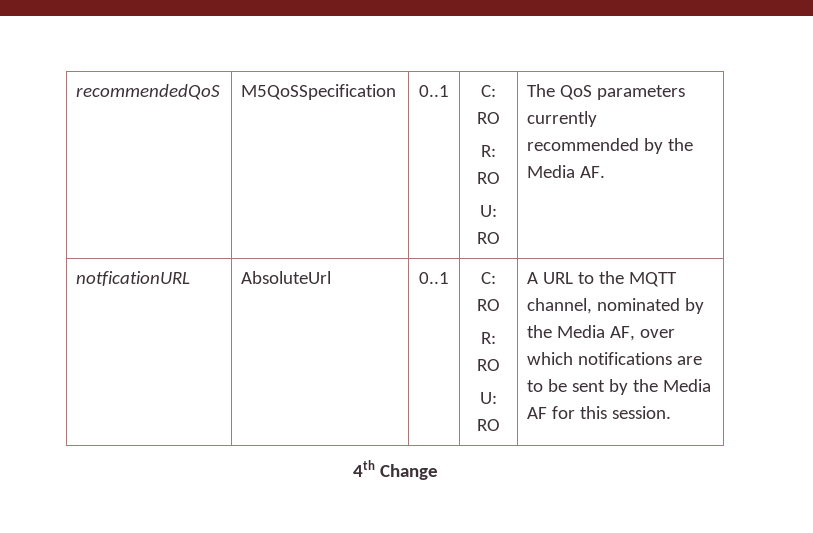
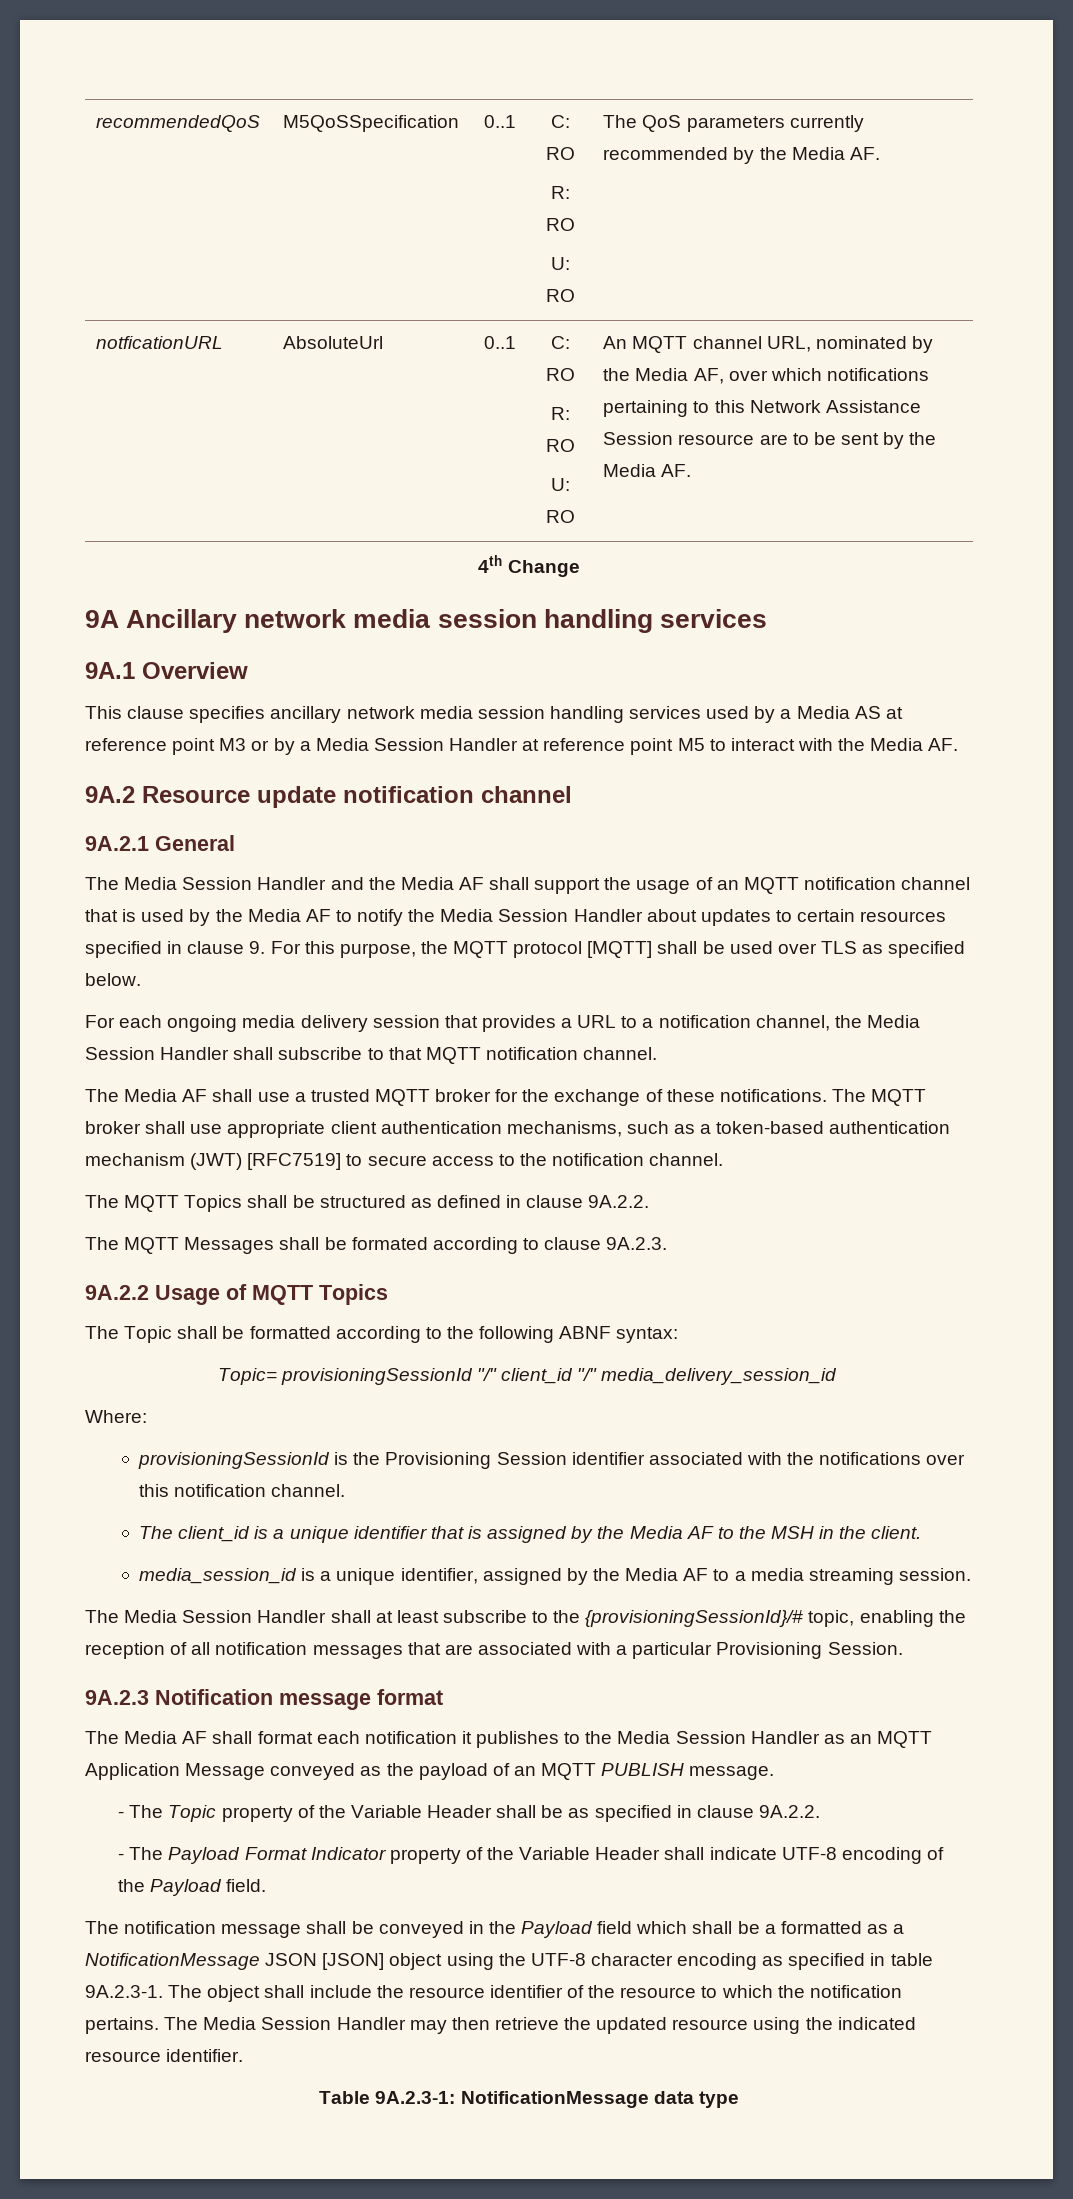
[527,271,678,287] [527,298,593,314] A URL to the MQTT channel, -> [603,336,811,353] An MQTT channel URL,
(673, 358) none -> [603,400,921,417] [603,432,755,445] pertaining to this Network Assistance Session resource
[527,406,672,419] [352,460,438,480] AF for this session. // 4th Change -> [661,464,692,477] [478,555,580,577] [85,609,767,633] [85,662,248,679] [85,706,903,723] [85,738,959,755] [85,786,572,808] [85,835,235,851] [85,877,971,894] [85,909,947,926] [85,941,966,958] [85,973,141,986] [85,1015,920,1032] [85,1047,658,1064] [85,1089,927,1106] [85,1121,951,1138] [85,1153,724,1170] [85,1195,650,1212] [85,1237,668,1254] [85,1284,388,1305] [85,1326,679,1343] [217,1368,838,1385] [85,1410,147,1423] [138,1452,966,1469] [139,1484,346,1497] [139,1526,922,1543] [139,1568,971,1585] [85,1610,966,1627] [85,1642,903,1659] [85,1689,443,1710] [85,1731,933,1748] [85,1763,775,1780] [118,1805,821,1822] [118,1847,945,1864] [118,1879,267,1896] [85,1921,905,1938] [85,1953,933,1970] [85,1985,902,2002] [85,2017,916,2034] [85,2049,244,2062] [319,2091,739,2108] AF. // 4th Change // 9A Ancillary network media session handling services // 9A.1 Overview // This clause specifies ancillary network media session handling services used by a Media AS at reference point M3 or by a Media Session Handler at reference point M5 to interact with the Media AF. // 9A.2 Resource update notification channel // 9A.2.1 General // The Media Session Handler and the Media AF shall support the usage of an MQTT notification channel that is used by the Media AF to notify the Media Session Handler about updates to certain resources specified in clause 9. For this purpose, the MQTT protocol [MQTT] shall be used over TLS as specified below. // For each ongoing media delivery session that provides a URL to a notification channel, the Media Session Handler shall subscribe to that MQTT notification channel. // The Media AF shall use a trusted MQTT broker for the exchange of these notifications. The MQTT broker shall use appropriate client authentication mechanisms, such as a token-based authentication mechanism (JWT) [RFC7519] to secure access to the notification channel. // The MQTT Topics shall be structured as defined in clause 9A.2.2. // The MQTT Messages shall be formated according to clause 9A.2.3. // 9A.2.2 Usage of MQTT Topics // The Topic shall be formatted according to the following ABNF syntax: // Topic= provisioningSessionId "/" client_id "/" media_delivery_session_id // Where: // provisioningSessionId is the Provisioning Session identifier associated with the notifications over this notification channel. // The client_id is a unique identifier that is assigned by the Media AF to the MSH in the client. // media_session_id is a unique identifier, assigned by the Media AF to a media streaming session. // The Media Session Handler shall at least subscribe to the {provisioningSessionId}/# topic, enabling the reception of all notification messages that are associated with a particular Provisioning Session. // 9A.2.3 Notification message format // The Media AF shall format each notification it publishes to the Media Session Handler as an MQTT Application Message conveyed as the payload of an MQTT PUBLISH message. // - The Topic property of the Variable Header shall be as specified in clause 9A.2.2. // - The Payload Format Indicator property of the Variable Header shall indicate UTF-8 encoding of the Payload field. // The notification message shall be conveyed in the Payload field which shall be a formatted as a NotificationMessage JSON [JSON] object using the UTF-8 character encoding as specified in table 9A.2.3-1. The object shall include the resource identifier of the resource to which the notification pertains. The Media Session Handler may then retrieve the updated resource using the indicated resource identifier. // Table 9A.2.3-1: NotificationMessage data type

